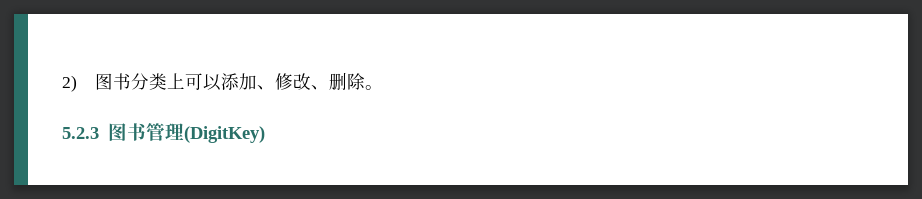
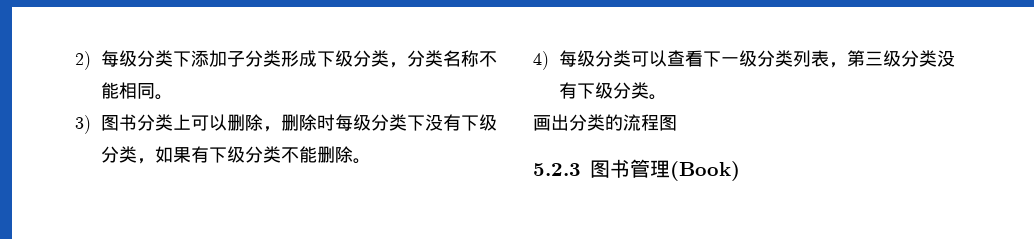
[95,72,384,91] 图书分类上可以添加、修改、删除。 -> [101,50,498,68] [101,82,174,100] [75,114,498,134] [101,146,372,164] [533,50,956,70] [559,82,668,100] [533,114,677,131] 每级分类下添加子分类形成下级分类，分类名称不能相同。 // 3)图书分类上可以删除，删除时每级分类下没有下级分类，如果有下级分类不能删除。 // 4)每级分类可以查看下一级分类列表，第三级分类没有下级分类。 // 画出分类的流程图
[183,126,265,143] (DigitKey) -> [670,161,740,181] (Book)

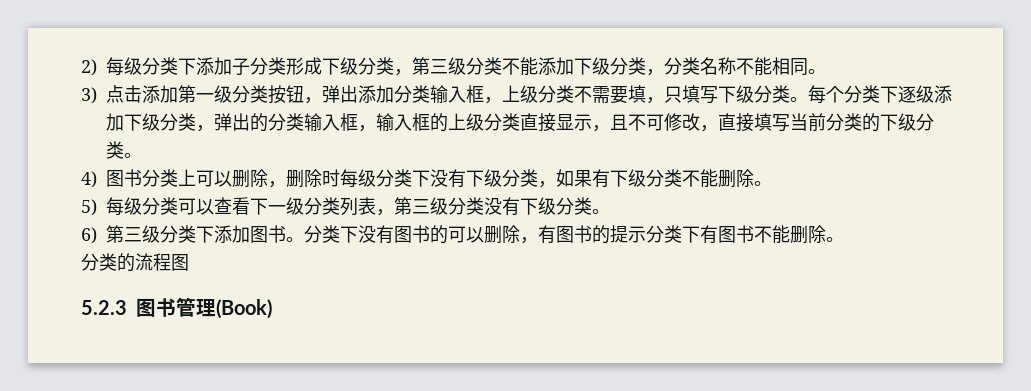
(408, 65) none -> [412,57,664,76] 第三级分类不能添加下级分类，
(91, 124) none -> [106,85,952,104] [106,113,934,132] [106,141,142,159] [81,171,97,188] 点击添加第一级分类按钮，弹出添加分类输入框，上级分类不需要填，只填写下级分类。每个分类下逐级添加下级分类，弹出的分类输入框，输入框的上级分类直接显示，且不可修改，直接填写当前分类的下级分类。 // 4)
[533,51,549,70] 4) -> [81,199,97,216] 5)
[533,114,569,131] 画出 -> [81,225,844,244] 6)第三级分类下添加图书。分类下没有图书的可以删除，有图书的提示分类下有图书不能删除。 //

